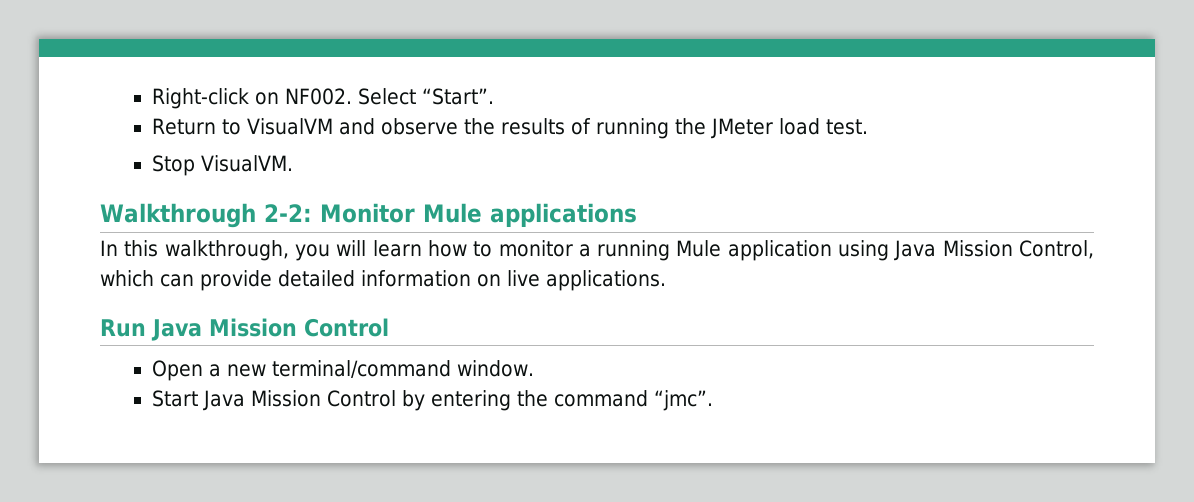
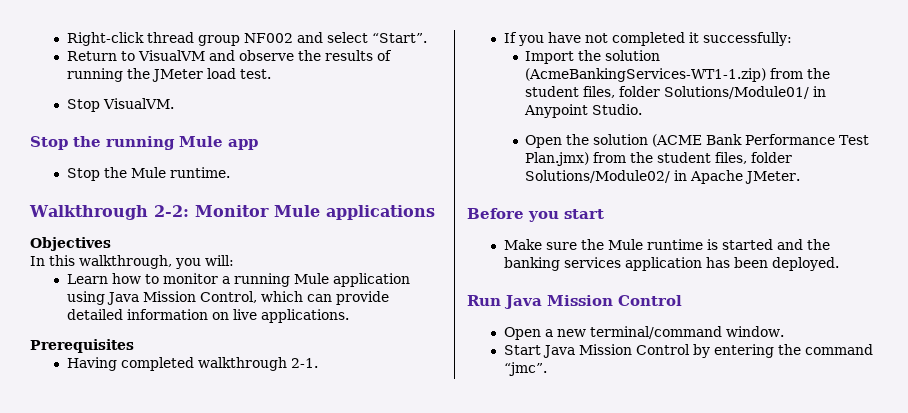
[255,88,417,105] on NF002. Select -> [146,32,368,46] thread group NF002 and select
(294, 163) none -> [30,136,258,150] [66,167,230,181] // Stop the running Mule app // Stop the Mule runtime.
(637, 215) none -> [30,237,111,251] // Objectives
[336,240,422,257] will learn -> [205,255,234,266] [66,274,108,284] will: // Learn
(666, 280) none -> [30,339,134,353] [66,357,318,371] [503,32,792,46] [525,50,661,64] [525,68,831,82] [525,86,827,99] [524,104,643,118] [525,134,870,148] [525,152,793,166] [525,170,801,184] [467,208,604,222] [503,239,830,250] [503,257,839,271] // Prerequisites // Having completed walkthrough 2-1. // If you have not completed it successfully: // Import the solution (AcmeBankingServices-WT1-1.zip) from the student files, folder Solutions/Module01/ in Anypoint Studio. // Open the solution (ACME Bank Performance Test Plan.jmx) from the student files, folder Solutions/Module02/ in Apache JMeter. // Before you start // Make sure the Mule runtime is started and the banking services application has been deployed.

